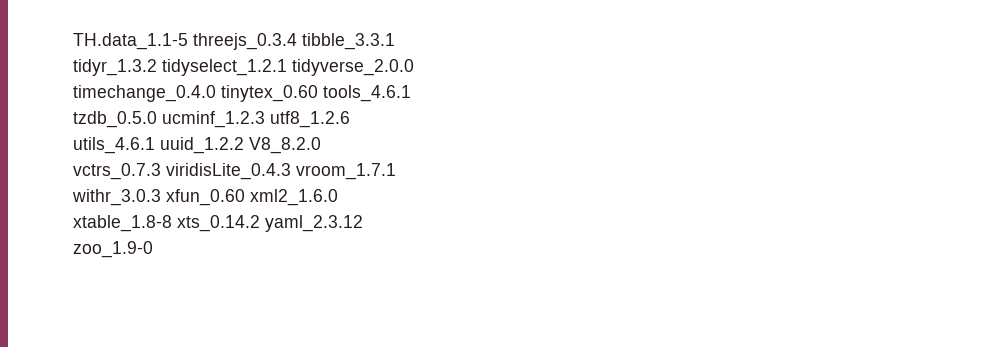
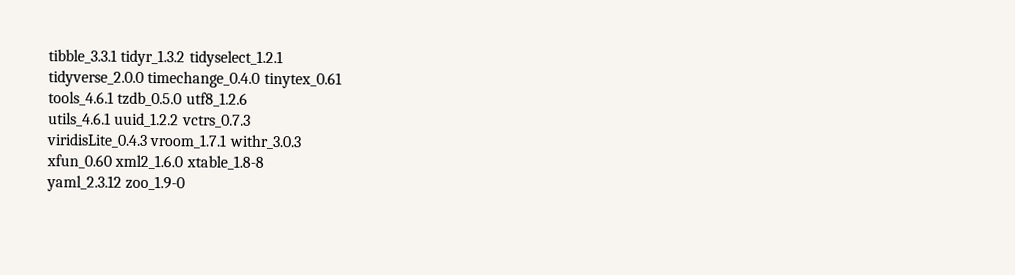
[73,33,297,50] TH.data_1.1-5 threejs_0.3.4 -> (48, 56) none
(395, 41) // -> (117, 56) none
(287, 67) none -> (283, 59) //
[73,85,318,102] // timechange_0.4.0 tinytex_0.60 -> [147,70,342,89] timechange_0.4.0 tinytex_0.61 //
[73,111,265,128] // tzdb_0.5.0 ucminf_1.2.3 -> [117,91,183,107] tzdb_0.5.0
[249,137,321,154] [73,163,161,180] V8_8.2.0 // vctrs_0.7.3 -> [181,114,251,128] vctrs_0.7.3 //
[72,189,161,206] // withr_3.0.3 -> [228,134,302,150] withr_3.0.3 //
[73,215,260,232] // xtable_1.8-8 xts_0.14.2 -> [185,155,264,170] xtable_1.8-8 //
(363, 223) // -> (122, 183) none

